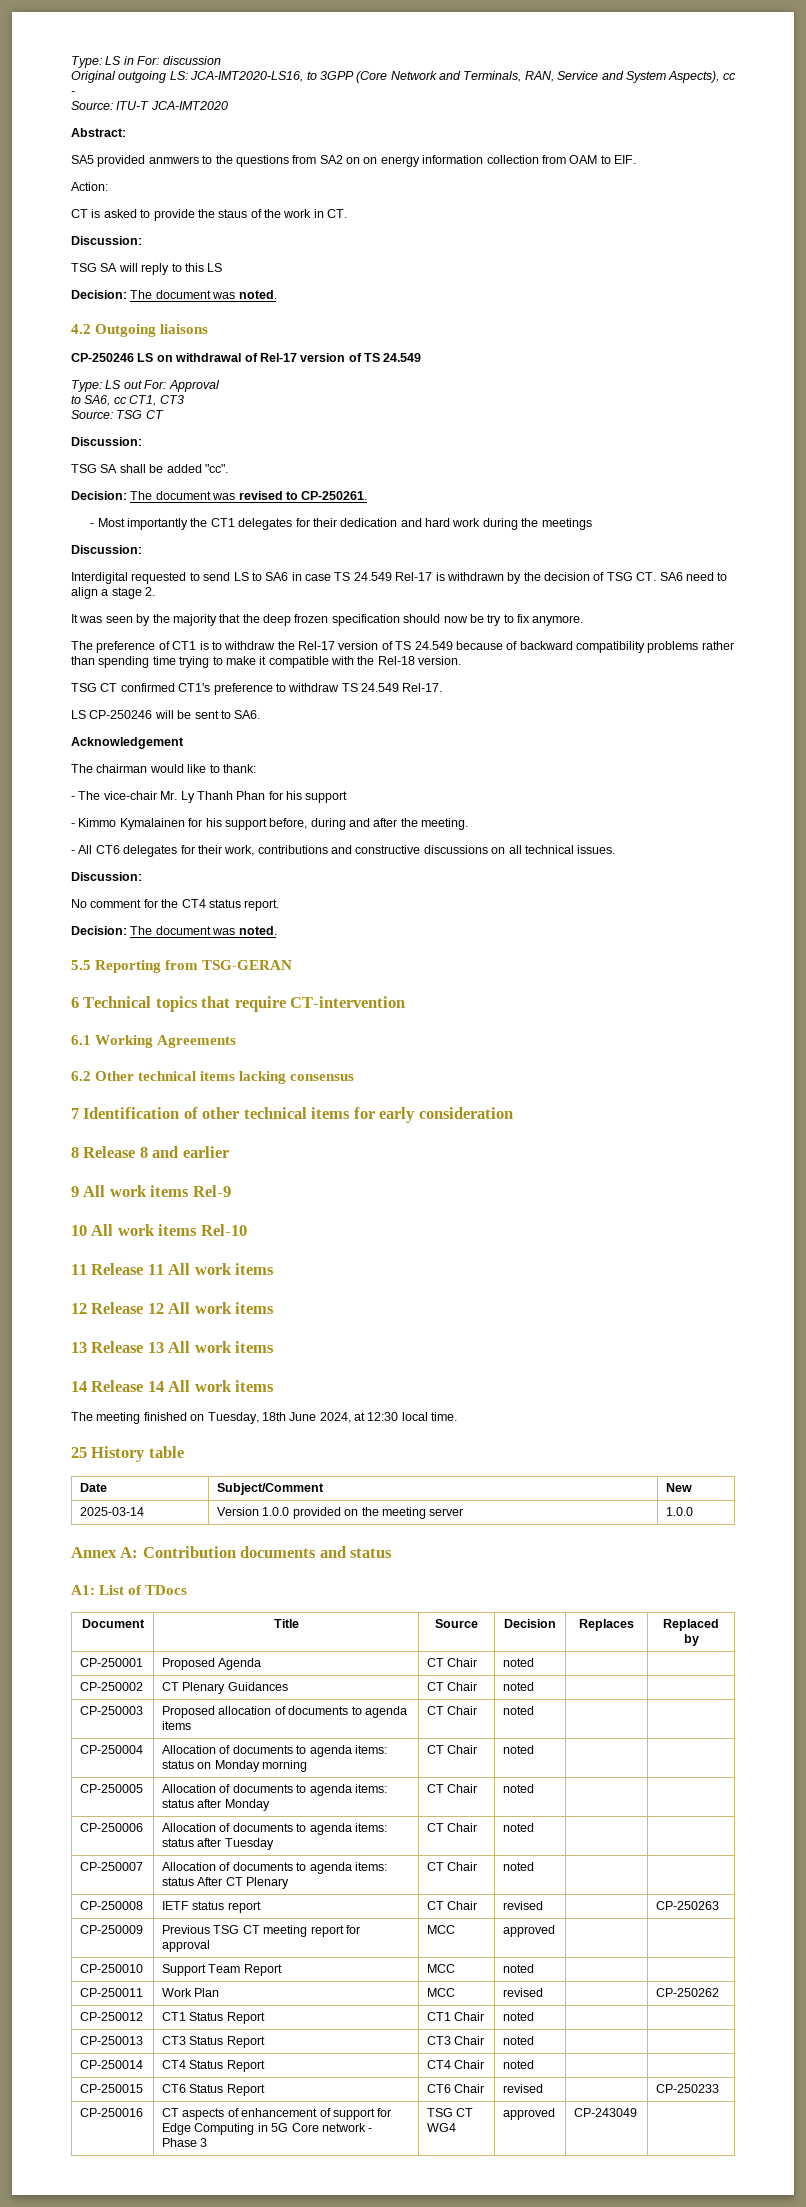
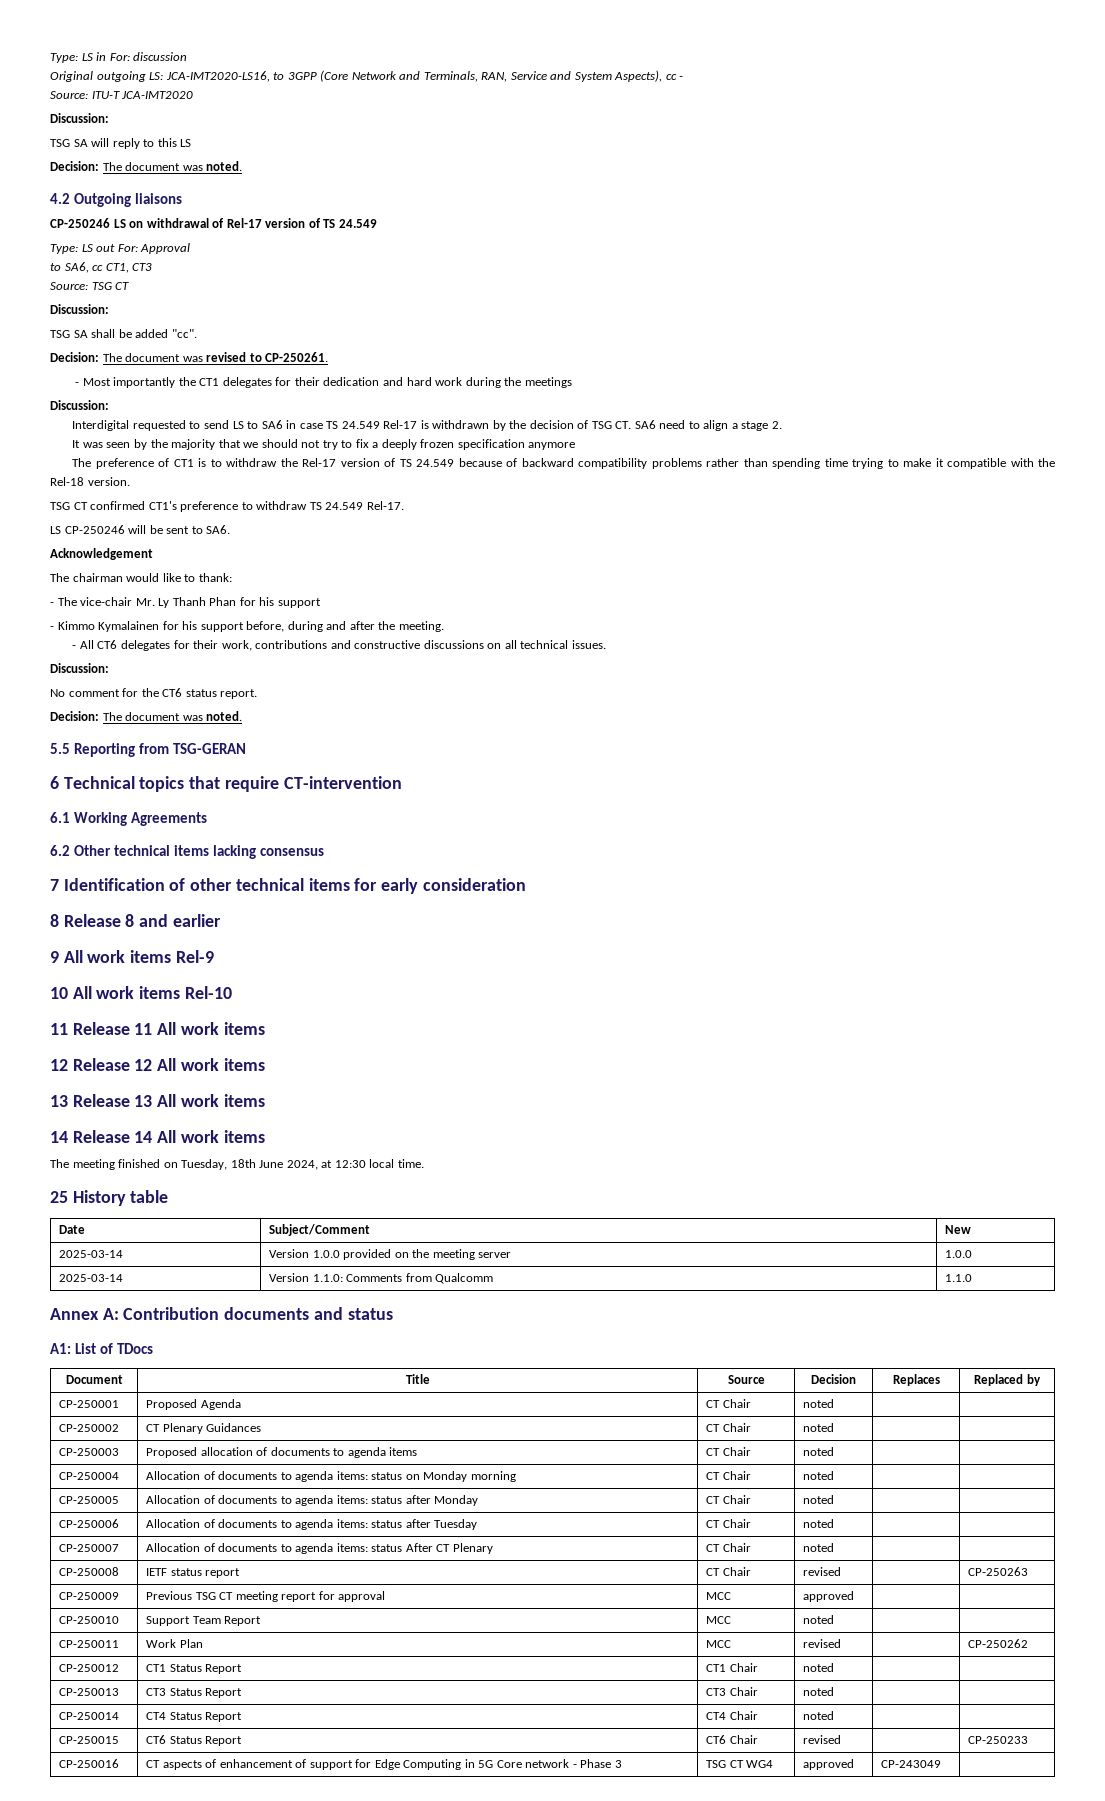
[71,128,126,137] [71,155,636,167] [71,182,108,191] [71,209,348,221] // Abstract: // SA5 provided anmwers to the questions from SA2 on on energy information collection from OAM to EIF. // Action: // CT is asked to provide the staus of the work in CT. -> (194, 95) none
[242,614,584,626] the deep frozen specification should now be try to fix anymore. -> [243,439,576,450] we should not try to fix a deeply frozen specification anymore
[181,899,206,908] CT4 -> [162,688,183,697] CT6
(694, 1511) none -> [59,1274,124,1282] [269,1273,494,1284] [945,1274,973,1282] // 2025-03-14 | Version 1.1.0: Comments from Qualcomm | 1.1.0

